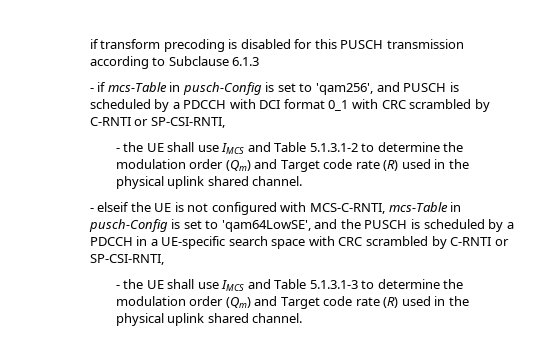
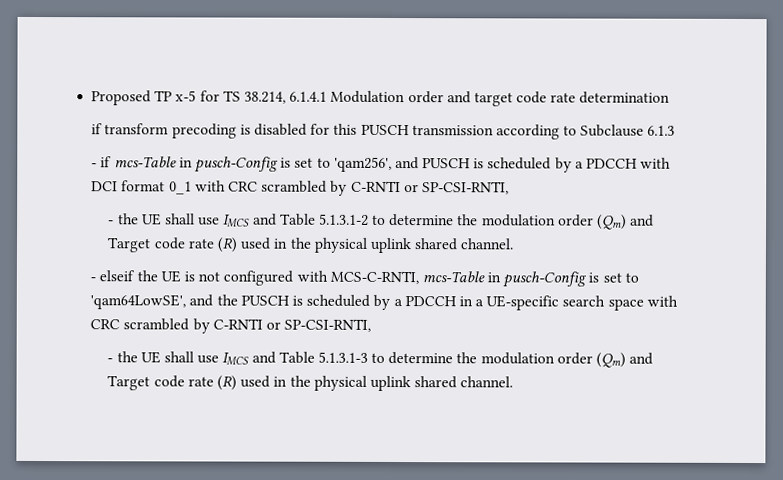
(89, 44) none -> [91,90,671,107] Proposed TP x-5 for TS 38.214, 6.1.4.1 Modulation order and target code rate determination //

